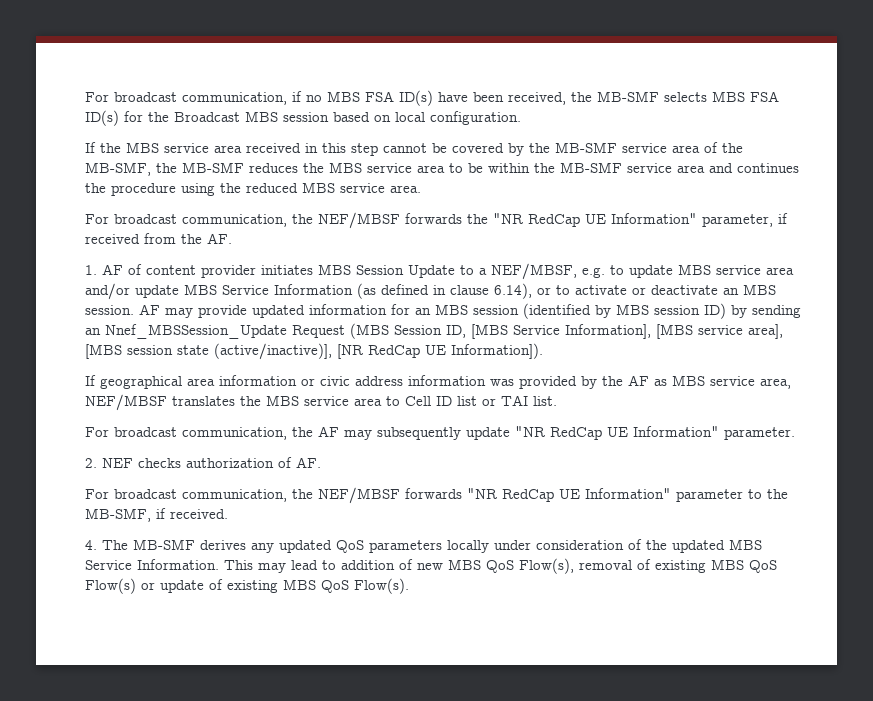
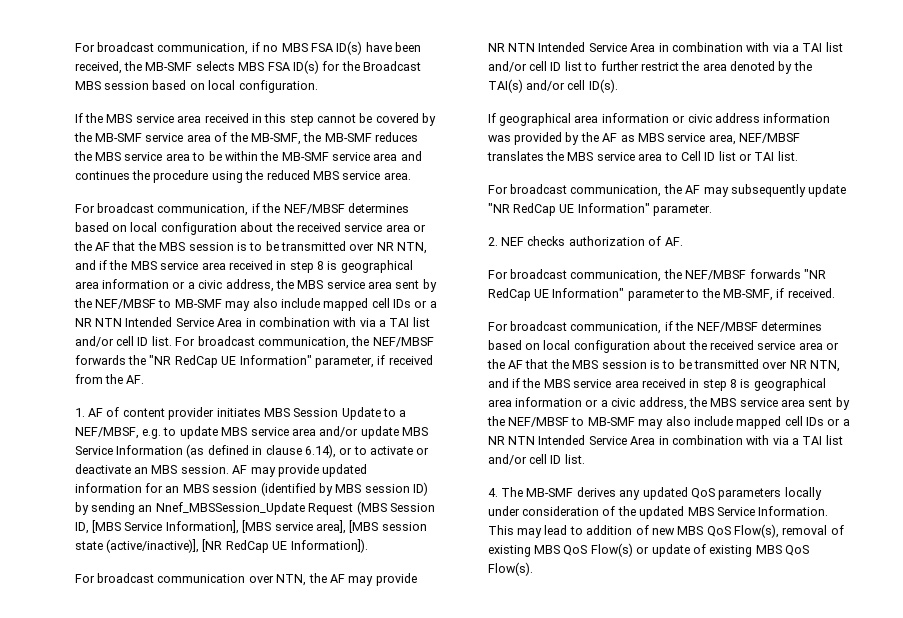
(287, 220) none -> [251,203,409,214] [74,222,427,235] [73,241,428,254] [74,260,413,273] [74,279,437,292] [73,298,437,311] [74,317,430,327] [74,336,349,349] if the NEF/MBSF determines based on local configuration about the received service area or the AF that the MBS session is to be transmitted over NR NTN, and if the MBS service area received in step 8 is geographical area information or a civic address, the MBS service area sent by the NEF/MBSF to MB-SMF may also include mapped cell IDs or a NR NTN Intended Service Area in combination with via a TAI list and/or cell ID list. For broadcast communication,
(543, 351) none -> [74,573,417,586] [487,42,843,52] [487,61,812,74] [487,79,618,93] // For broadcast communication over NTN, the AF may provide NR NTN Intended Service Area in combination with via a TAI list and/or cell ID list to further restrict the area denoted by the TAI(s) and/or cell ID(s).
(228, 514) none -> [487,321,822,334] [487,340,840,353] [486,359,841,372] [487,378,826,391] [487,397,850,410] [486,416,850,429] [487,435,843,445] [487,454,585,465] // For broadcast communication, if the NEF/MBSF determines based on local configuration about the received service area or the AF that the MBS session is to be transmitted over NR NTN, and if the MBS service area received in step 8 is geographical area information or a civic address, the MBS service area sent by the NEF/MBSF to MB-SMF may also include mapped cell IDs or a NR NTN Intended Service Area in combination with via a TAI list and/or cell ID list.

